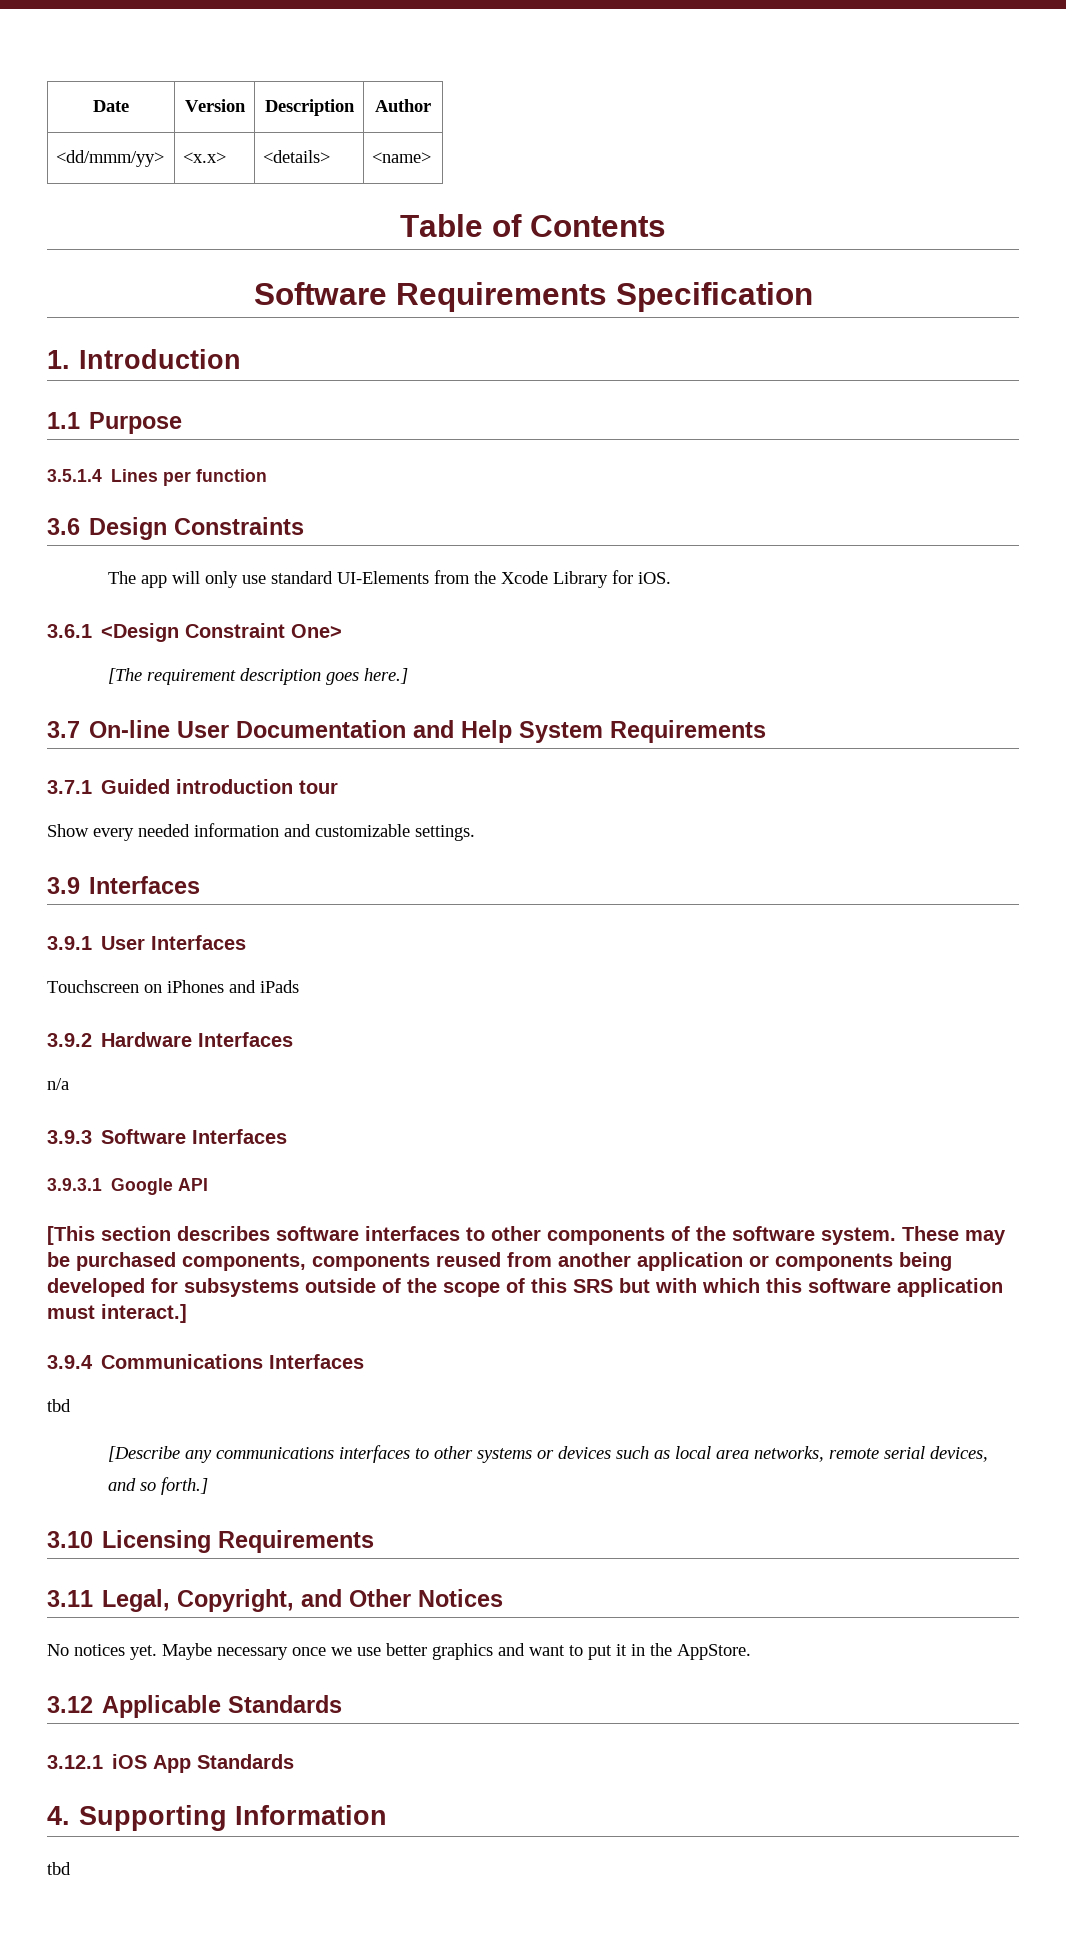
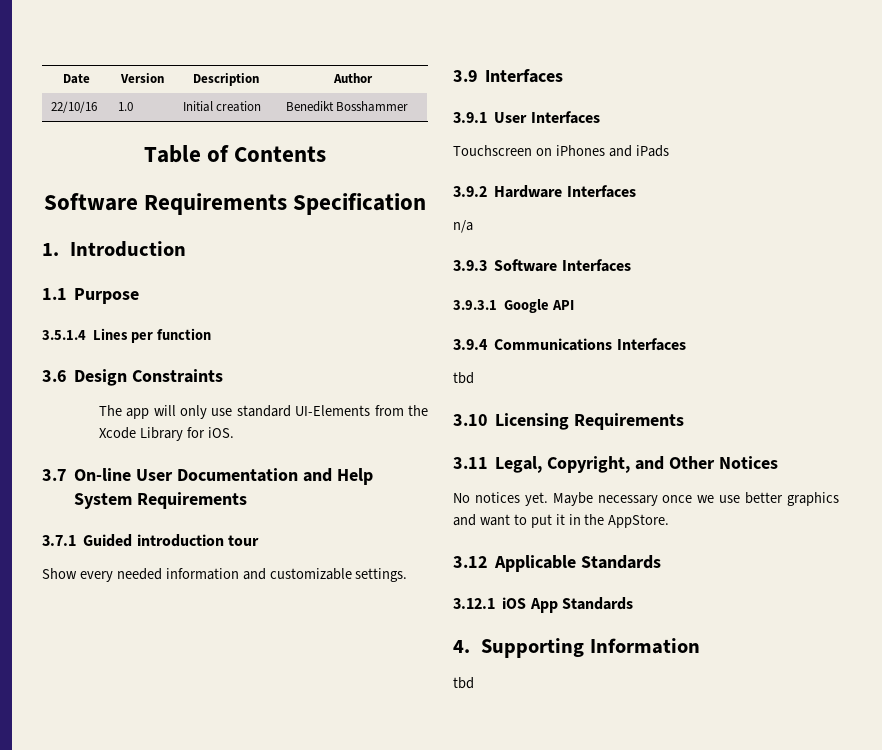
[56,150,165,167] [183,152,227,163] [263,150,331,163] [372,152,432,163] <dd/mmm/yy> | <x.x> | <details> | <name> -> [50,101,97,113] [117,102,133,111] [182,101,262,112] [285,101,409,112] 22/10/16 | 1.0 | Initial creation | Benedikt Bosshammer
[47,623,343,642] [107,668,408,685] // 3.6.1 <Design Constraint One> // [The requirement description goes here.] -> (234, 432) none
[47,1226,1006,1245] [47,1252,952,1271] [47,1278,1003,1297] [47,1304,187,1323] [47,1354,365,1369] [47,1399,71,1412] [107,1445,988,1463] [107,1477,208,1495] [This section describes software interfaces to other components of the software system. These may be purchased components, components reused from another application or components being developed for subsystems outside of the scope of this SRS but with which this software application must interact.] // 3.9.4 Communications Interfaces // tbd // [Describe any communications interfaces to other systems or devices such as local area networks, remote serial devices, and so forth.] -> [453,338,686,351] [453,372,474,384] 3.9.4 Communications Interfaces // tbd

